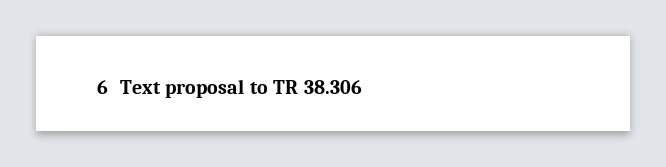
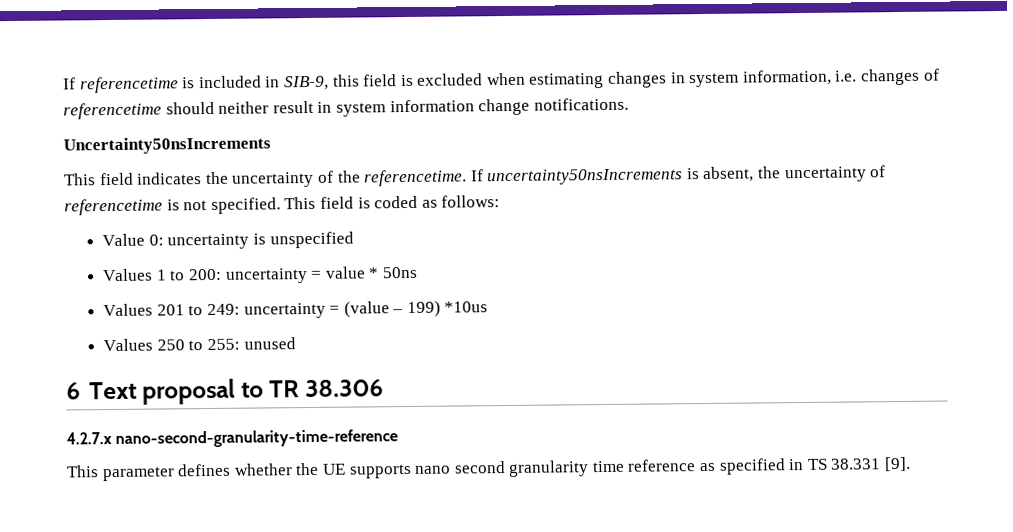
(97, 87) none -> [63,68,940,94] [63,97,629,120] [63,136,271,155] [64,165,887,188] [64,195,501,216] [102,231,354,250] [103,266,418,284] [103,300,489,319] [103,337,296,352] If referencetime is included in SIB-9, this field is excluded when estimating changes in system information, i.e. changes of referencetime should neither result in system information change notifications. // Uncertainty50nsIncrements // This field indicates the uncertainty of the referencetime. If uncertainty50nsIncrements is absent, the uncertainty of referencetime is not specified. This field is coded as follows: // Value 0: uncertainty is unspecified // Values 1 to 200: uncertainty = value * 50ns // Values 201 to 249: uncertainty = (value – 199) *10us // Values 250 to 255: unused //
(362, 87) none -> [66,429,399,448] [66,456,912,482] // 4.2.7.x nano-second-granularity-time-reference // This parameter defines whether the UE supports nano second granularity time reference as specified in TS 38.331 [9].

